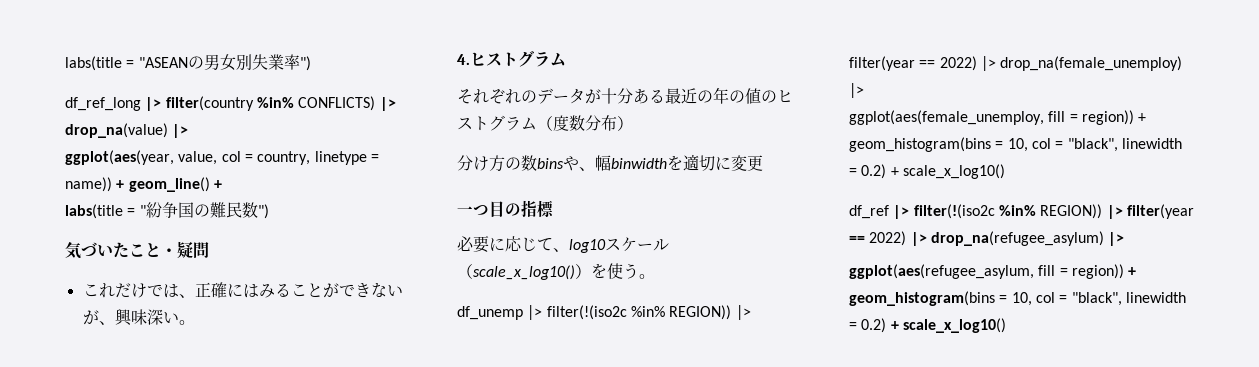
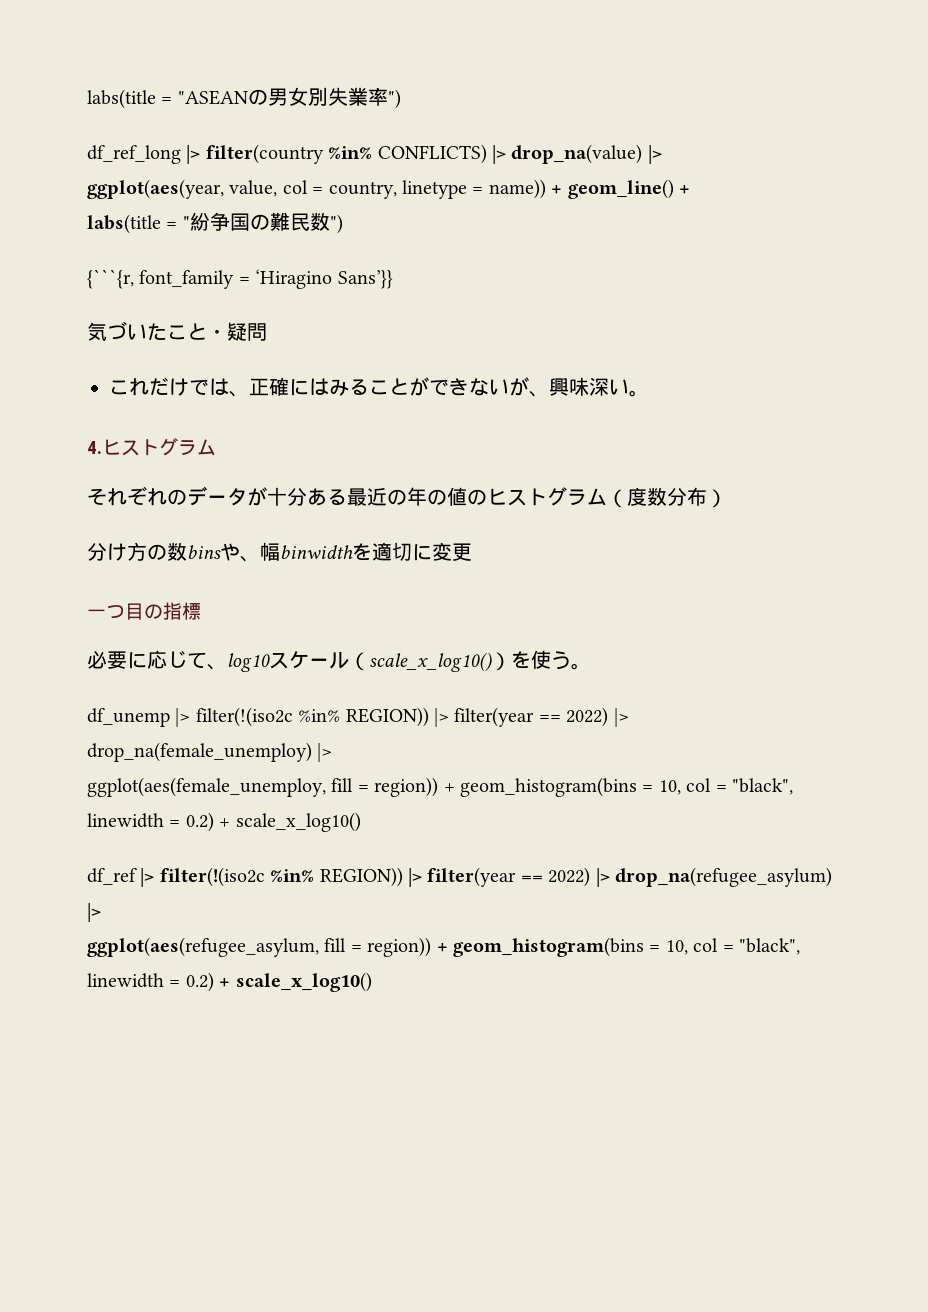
(269, 211) none -> [87,269,393,289] // {```{r, font_family = ‘Hiragino Sans’}}

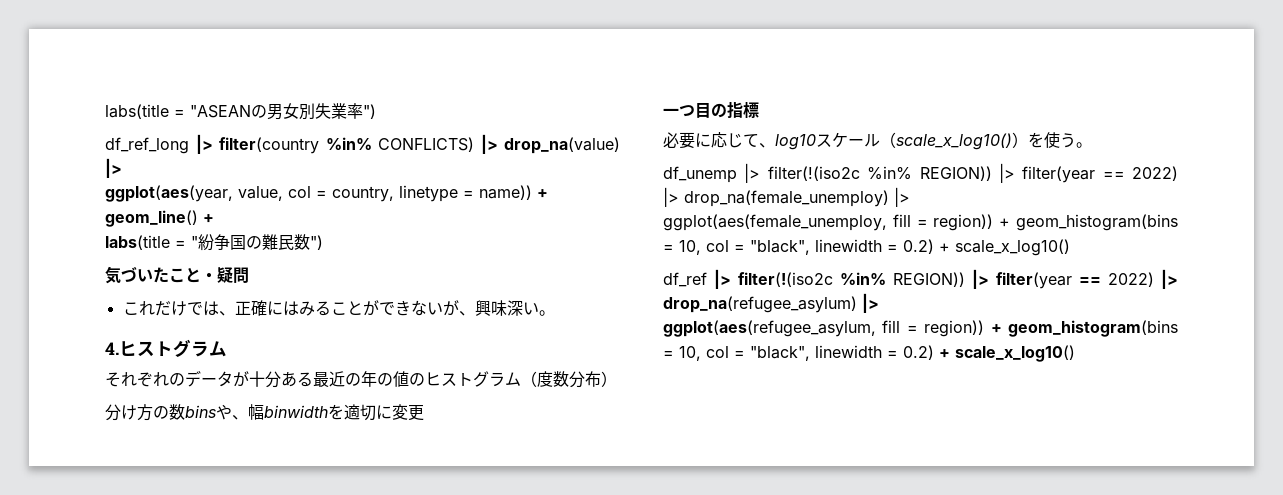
[87,269,393,289] // {```{r, font_family = ‘Hiragino Sans’}} -> (323, 242) none

